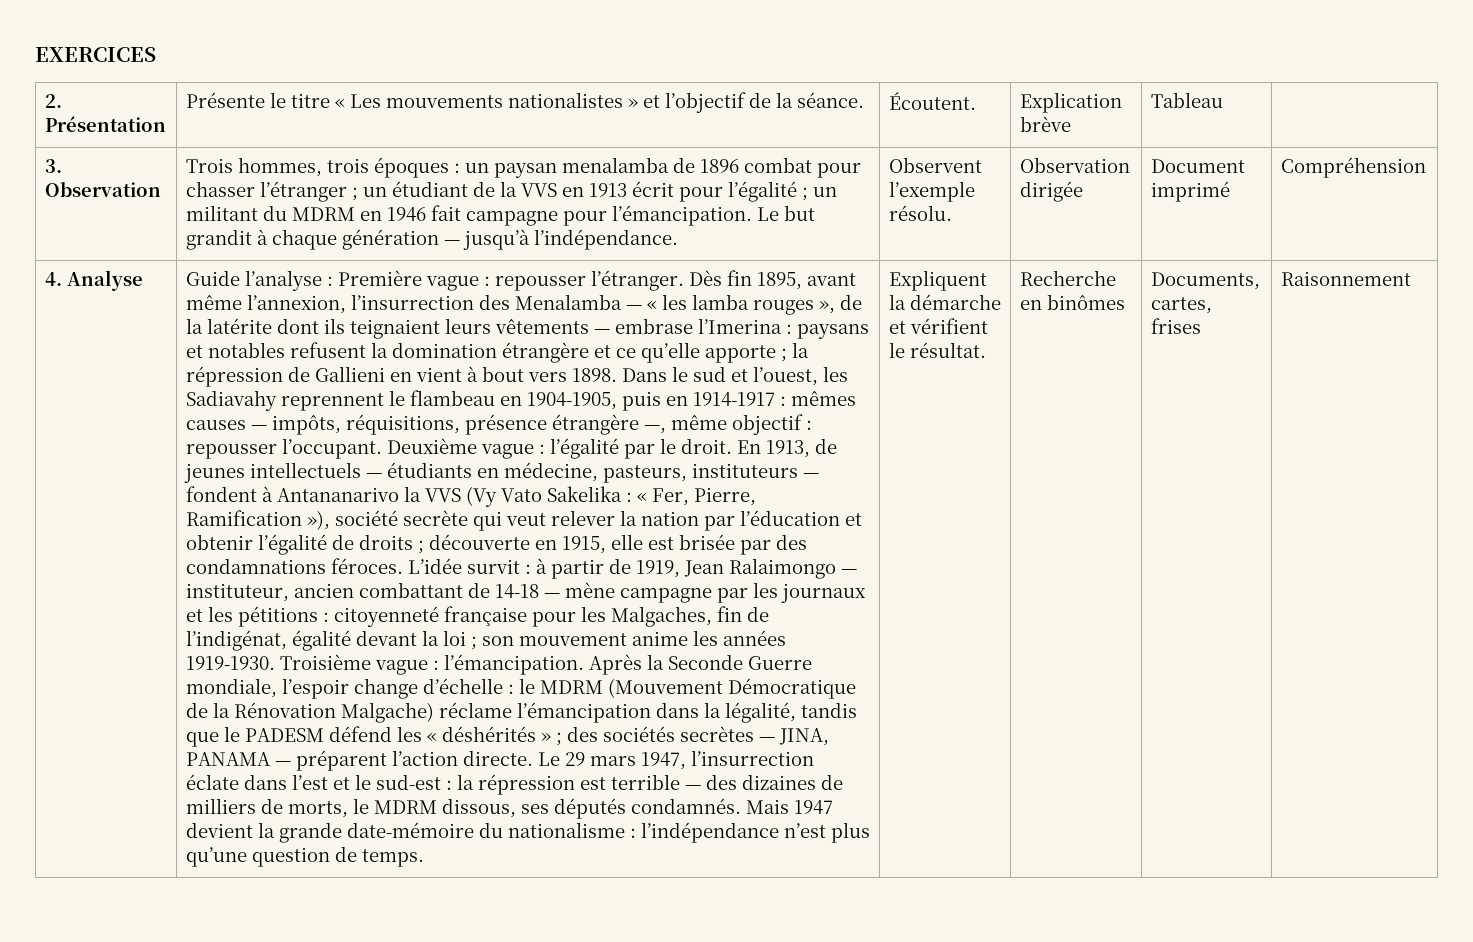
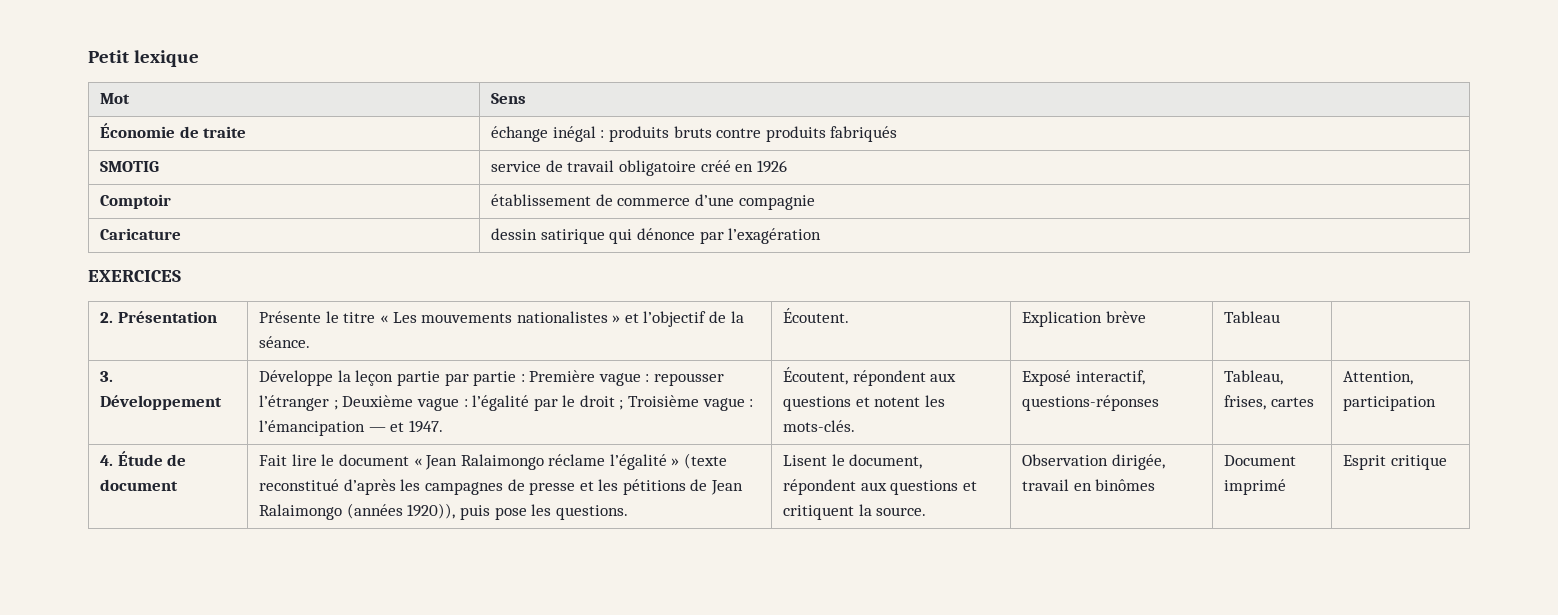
(35, 54) none -> [88,50,200,67] [100,93,131,104] [491,93,527,104] [100,123,247,138] [491,126,898,142] [100,161,160,172] [491,160,787,176] [100,194,172,209] [491,194,815,210] [100,228,182,240] [491,228,822,244] Petit lexique // Mot | Sens // Économie de traite | échange inégal : produits bruts contre produits fabriqués // SMOTIG | service de travail obligatoire créé en 1926 // Comptoir | établissement de commerce d’une compagnie // Caricature | dessin satirique qui dénonce par l’exagération //
[44,182,161,197] [185,157,861,178] [185,181,837,202] [185,205,815,226] [185,229,678,250] [888,157,982,173] [888,181,975,202] [888,205,952,221] [1019,157,1130,173] [1019,181,1083,202] [1150,159,1245,173] [1150,181,1230,202] [1280,157,1426,178] [44,270,143,291] [185,270,322,291] Observation | Trois hommes, trois époques : un paysan menalamba de 1896 combat pour chasser l’étranger ; un étudiant de la VVS en 1913 écrit pour l’égalité ; un militant du MDRM en 1946 fait campagne pour l’émancipation. Le but grandit à chaque génération — jusqu’à l’indépendance. | Observent l’exemple résolu. | Observation dirigée | Document imprimé | Compréhension // 4. Analyse | Guide l’analyse -> [100,395,223,410] [259,370,517,386] Développement | Développe la leçon partie par partie
[590,270,856,291] [185,294,862,315] [185,318,869,339] [185,342,809,363] [185,366,848,387] [185,390,856,411] [185,414,812,435] [185,438,382,459] l’étranger. Dès fin 1895, avant même l’annexion, l’insurrection des Menalamba — « les lamba rouges », de la latérite dont ils teignaient leurs vêtements — embrase l’Imerina : paysans et notables refusent la domination étrangère et ce qu’elle apporte ; la répression de Gallieni en vient à bout vers 1898. Dans le sud et l’ouest, les Sadiavahy reprennent le flambeau en 1904-1905, puis en 1914-1917 : mêmes causes — impôts, réquisitions, présence étrangère —, même objectif : repousser l’occupant. -> [259,395,338,411] l’étranger ;
[680,438,837,458] [183,462,819,483] [185,486,756,507] [185,510,862,531] [185,534,807,555] [185,558,857,579] [185,582,866,603] [185,606,769,627] [185,630,786,651] [185,654,812,675] [185,678,856,699] [185,702,857,723] [185,726,829,747] [185,750,814,771] [185,774,843,795] [185,798,833,819] [185,822,870,843] [185,846,424,867] [888,270,987,291] [888,294,1001,310] [888,318,988,334] [888,342,986,358] [1019,270,1116,286] [1019,294,1125,310] [1150,272,1260,290] [1150,297,1212,314] [1150,318,1201,334] [1280,271,1411,286] droit. En 1913, de jeunes intellectuels — étudiants en médecine, pasteurs, instituteurs — fondent à Antananarivo la VVS (Vy Vato Sakelika : « Fer, Pierre, Ramification »), société secrète qui veut relever la nation par l’éducation et obtenir l’égalité de droits ; découverte en 1915, elle est brisée par des condamnations féroces. L’idée survit : à partir de 1919, Jean Ralaimongo — instituteur, ancien combattant de 14-18 — mène campagne par les journaux et les pétitions : citoyenneté française pour les Malgaches, fin de l’indigénat, égalité devant la loi ; son mouvement anime les années 1919-1930. Troisième vague : l’émancipation. Après la Seconde Guerre mondiale, l’espoir change d’échelle : le MDRM (Mouvement Démocratique de la Rénovation Malgache) réclame l’émancipation dans la légalité, tandis que le PADESM défend les « déshérités » ; des sociétés secrètes — JINA, PANAMA — préparent l’action directe. Le 29 mars 1947, l’insurrection éclate dans l’est et le sud-est : la répression est terrible — des dizaines de milliers de morts, le MDRM dissous, ses députés condamnés. Mais 1947 devient la grande date-mémoire du nationalisme : l’indépendance n’est plus qu’une question de temps. | Expliquent la démarche et vérifient le résultat. | Recherche en binômes | Documents, cartes, frises | Raisonnement -> [579,395,754,411] [259,420,443,436] [783,367,957,386] [783,395,945,411] [783,420,856,432] [1022,370,1145,386] [1022,395,1160,411] [1224,370,1284,385] [1224,395,1314,410] [1343,371,1414,385] [1343,396,1437,411] [100,451,187,466] [100,479,179,491] [259,453,728,470] [259,479,744,495] [259,503,628,520] [783,454,923,469] [783,479,977,495] [783,504,927,520] [1022,454,1165,470] [1022,479,1156,491] [1224,455,1297,466] [1224,479,1287,495] [1343,455,1447,470] droit ; Troisième vague : l’émancipation — et 1947. | Écoutent, répondent aux questions et notent les mots-clés. | Exposé interactif, questions-réponses | Tableau, frises, cartes | Attention, participation // 4. Étude de document | Fait lire le document « Jean Ralaimongo réclame l’égalité » (texte reconstitué d’après les campagnes de presse et les pétitions de Jean Ralaimongo (années 1920)), puis pose les questions. | Lisent le document, répondent aux questions et critiquent la source. | Observation dirigée, travail en binômes | Document imprimé | Esprit critique

